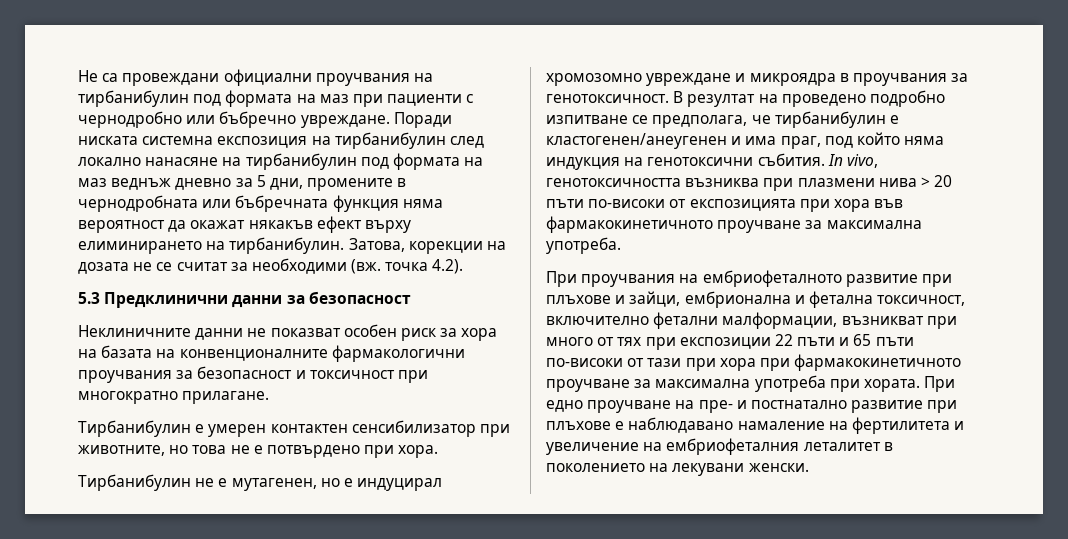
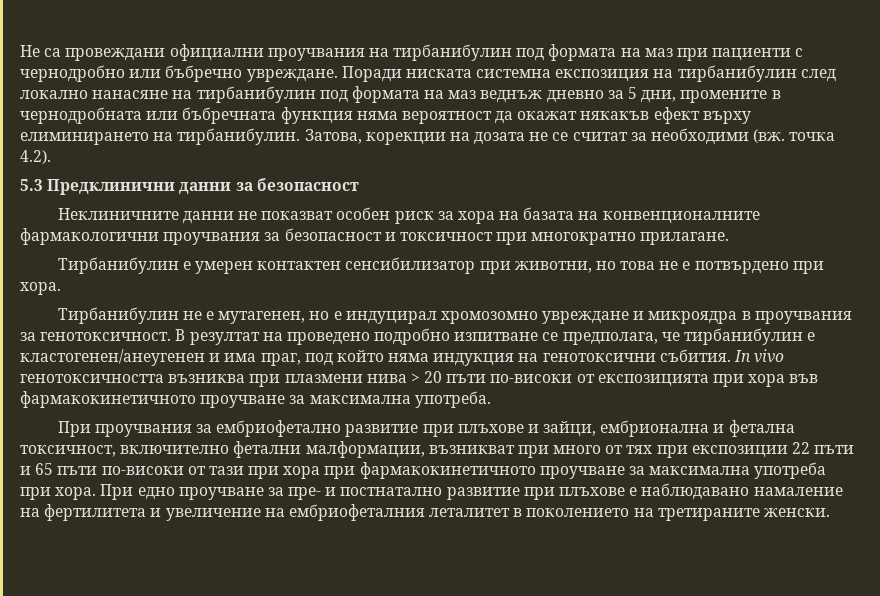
[78,445,165,456] животните, -> [514,261,592,273] животни,
[846,154,878,168] vivo, -> [754,349,785,363] vivo
[679,270,842,287] на ембриофеталното -> [195,420,342,437] за ембриофетално
[863,379,920,392] хората. -> [55,487,97,500] хора.
[675,400,695,409] на -> [267,487,284,496] за
[672,463,745,476] лекувани -> [657,508,760,521] третираните

